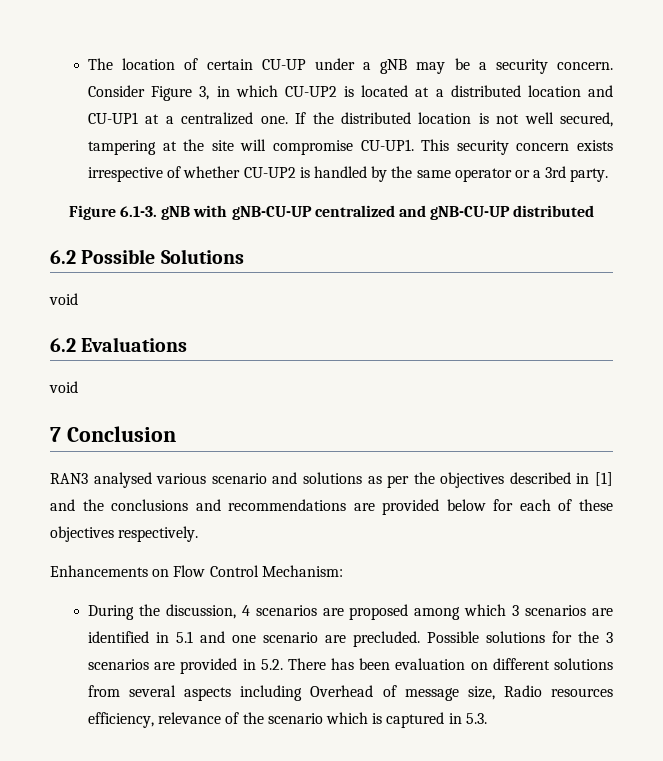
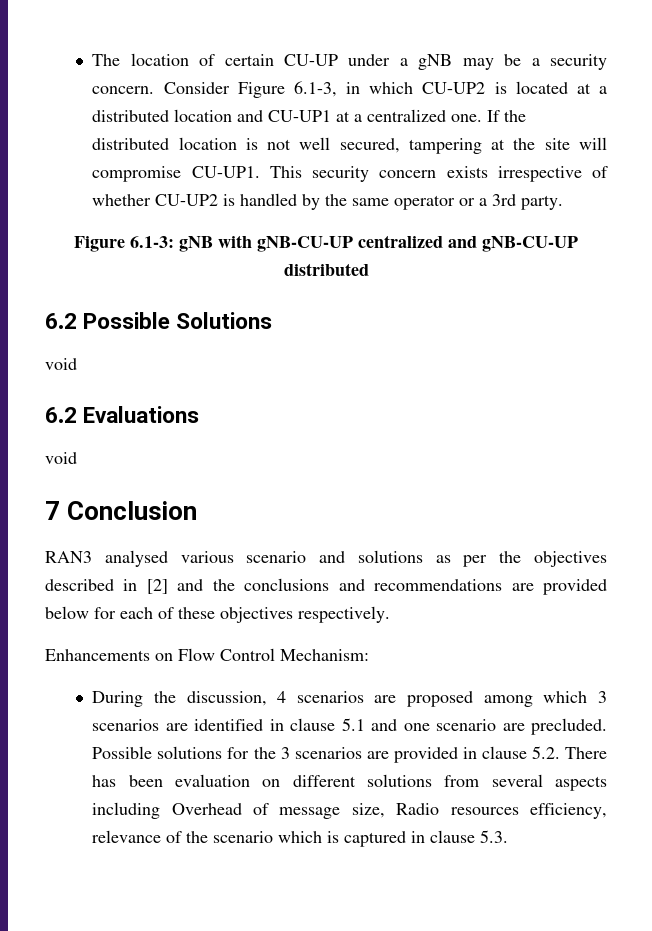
[199,86,210,100] 3, -> [293,81,337,97] 6.1-3,
[119,206,157,217] 6.1-3. -> [130,236,174,248] 6.1-3:
[595,472,613,486] [1] -> [146,579,168,594] [2]
(170, 637) none -> [290,718,336,731] clause
(256, 664) none -> [481,746,527,759] clause
(462, 718) none -> [430,830,476,843] clause

